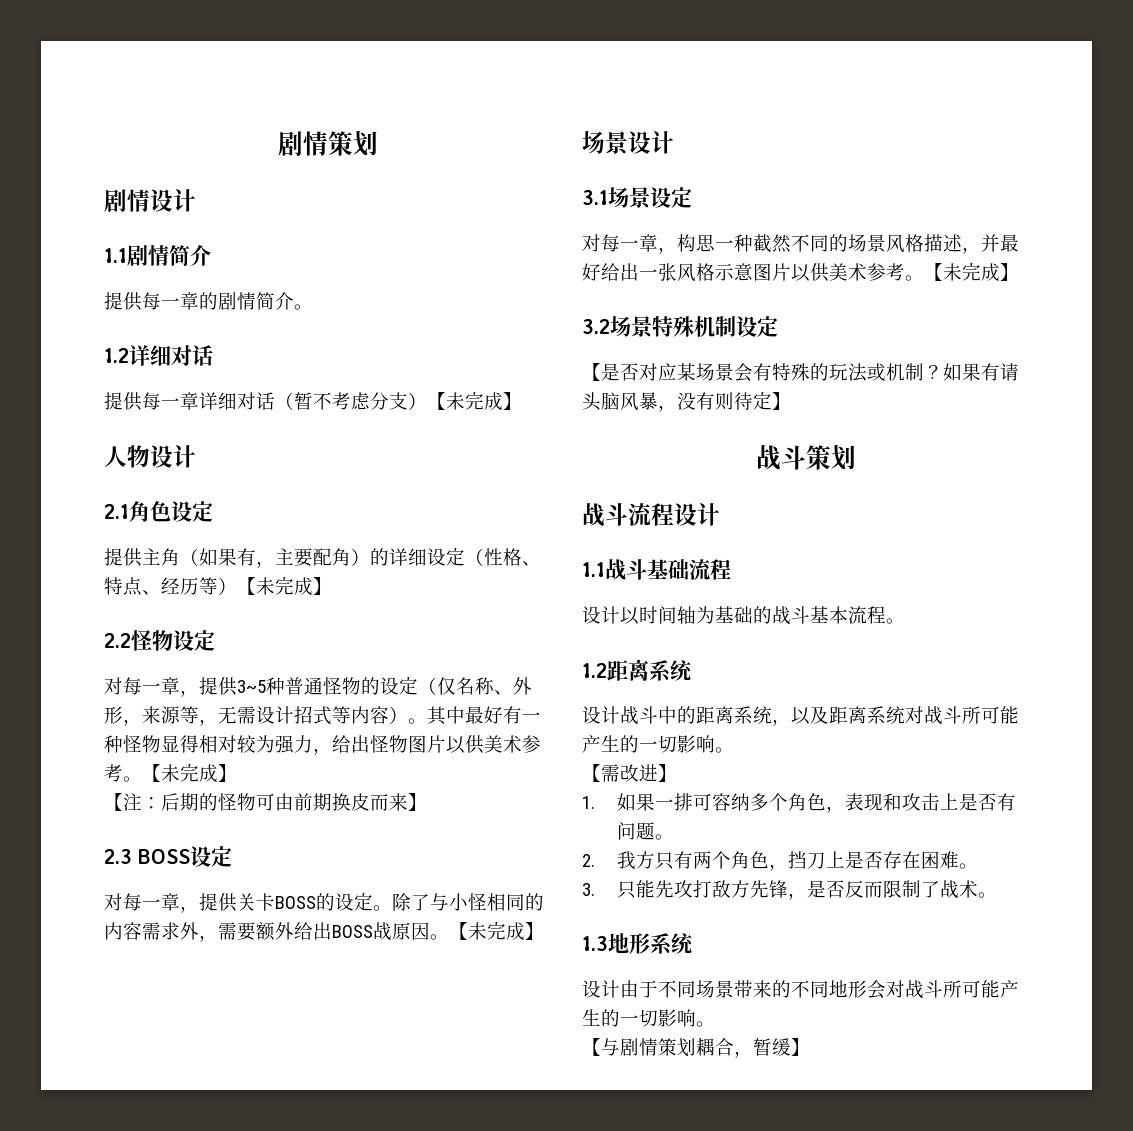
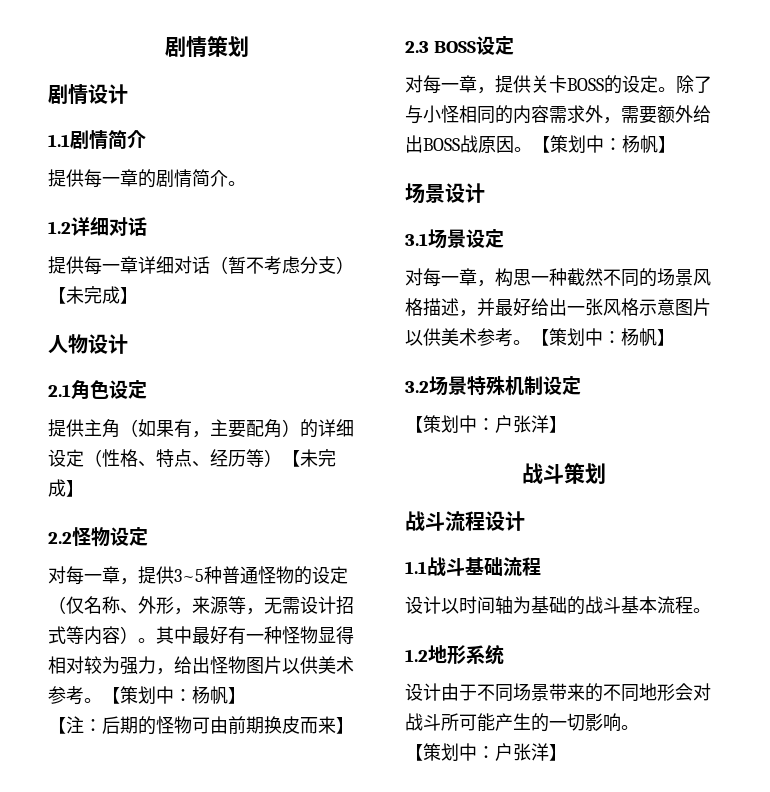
[161,763,218,783] 未完成 -> [120,686,228,704] 策划中：杨帆
[468,921,525,941] 未完成 -> [550,135,658,153] 策划中：杨帆
[943,262,1000,282] 未完成 -> [549,328,657,346] 策划中：杨帆
[601,363,1019,382] [582,391,772,412] 是否对应某场景会有特殊的玩法或机制？如果有请头脑风暴，没有则待定 -> [423,415,549,433] 策划中：户张洋
[607,659,692,682] [582,706,1019,726] [582,735,734,753] [582,764,677,782] [582,793,1017,813] [617,822,675,840] [582,851,979,871] [582,880,998,900] [582,936,608,951] 距离系统 // 设计战斗中的距离系统，以及距离系统对战斗所可能产生的一切影响。 // 【需改进】 // 1.如果一排可容纳多个角色，表现和攻击上是否有问题。 // 2.我方只有两个角色，挡刀上是否存在困难。 // 3.只能先攻打敌方先锋，是否反而限制了战术。 // 1.3 -> (428, 655) none
[601,1037,791,1058] 与剧情策划耦合，暂缓 -> [423,743,549,761] 策划中：户张洋

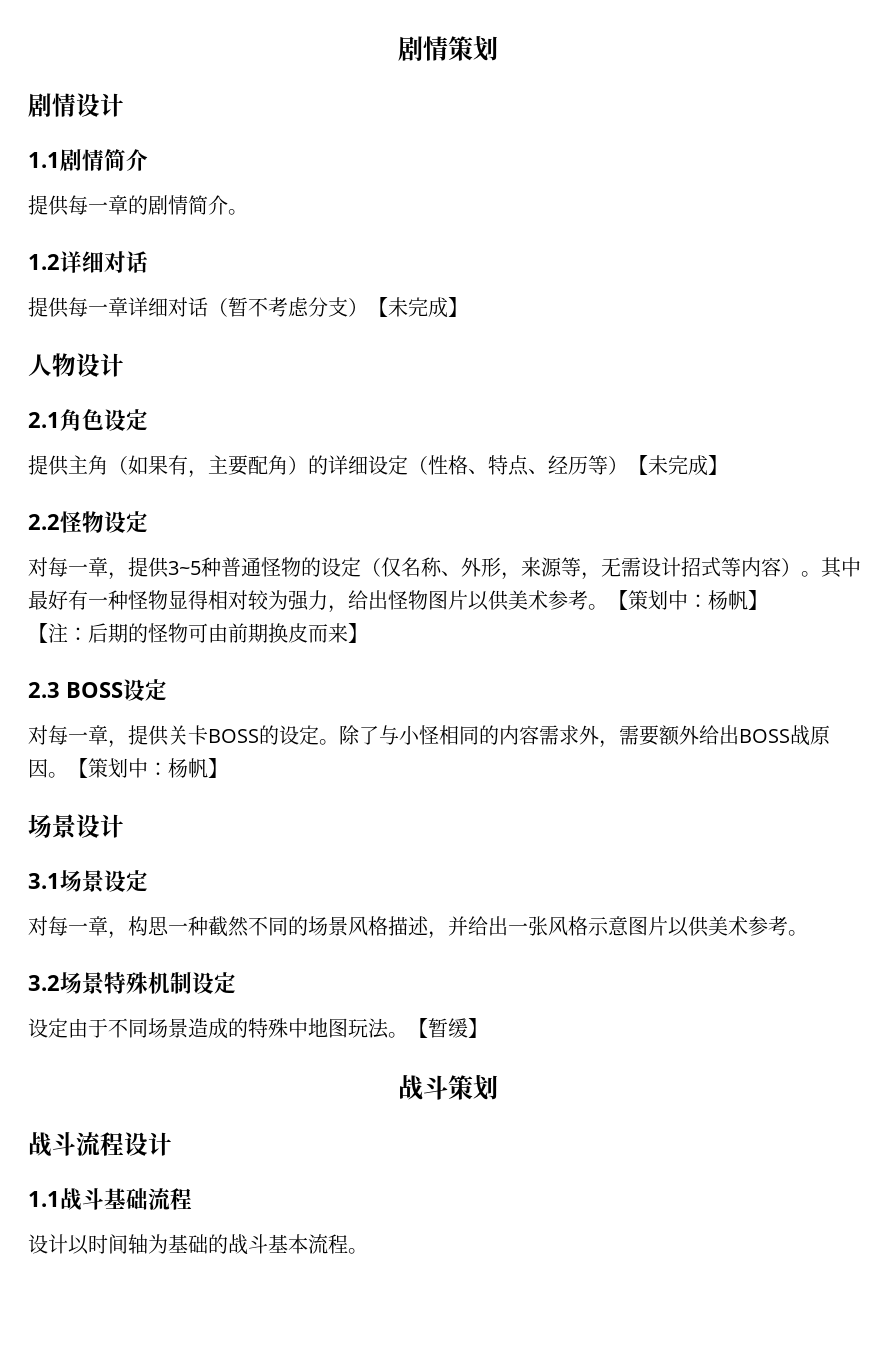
[495,298,531,316] 最好 -> (468, 926) none
[531,328,675,346] 【策划中：杨帆】 -> (808, 933) none
[405,415,549,433] 【策划中：户张洋 -> [28,1018,468,1039] 设定由于不同场景造成的特殊中地图玩法。【暂缓
[405,644,504,665] [405,683,711,702] [405,713,639,732] [405,743,567,761] // 1.2地形系统 // 设计由于不同场景带来的不同地形会对战斗所可能产生的一切影响。 // 【策划中：户张洋】 -> (368, 1251) none

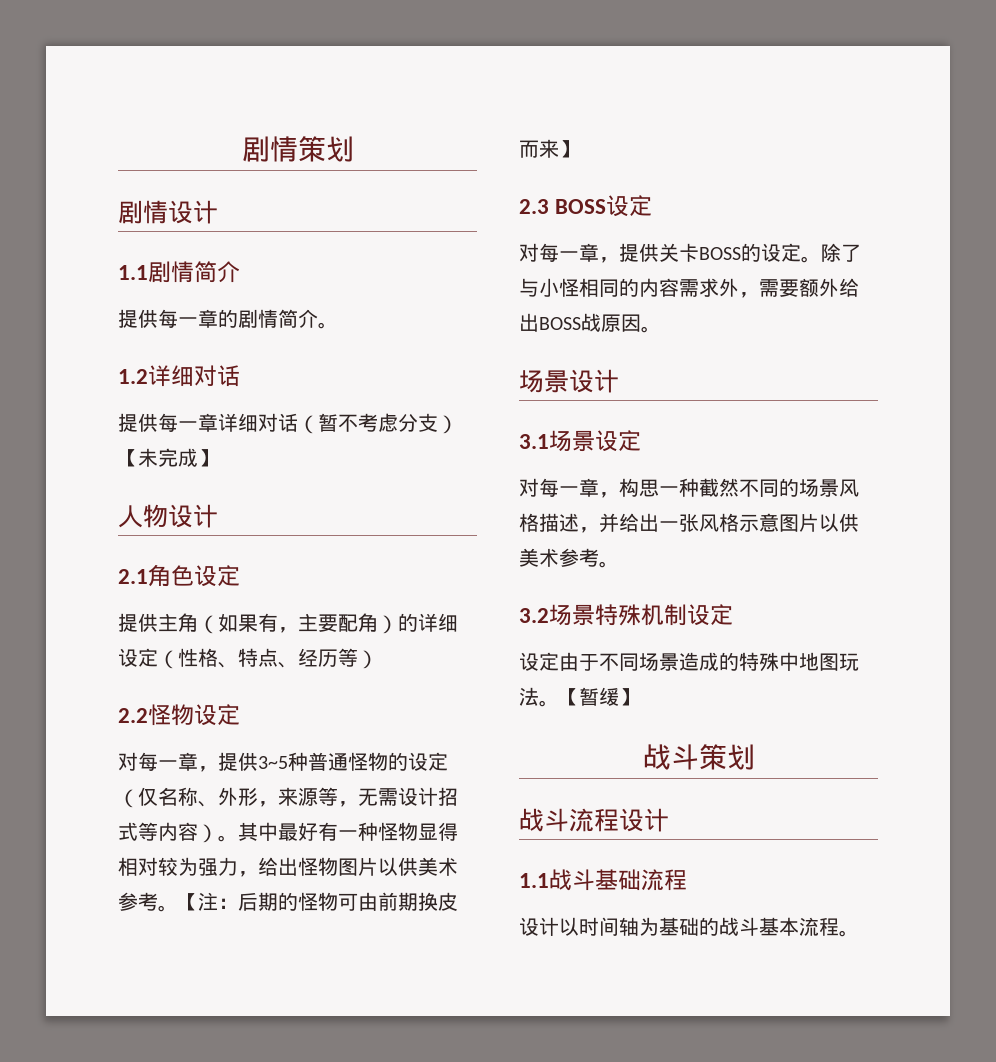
[628,455,728,476] 【未完成】 -> (378, 659) none
[628,590,768,610] [28,623,48,643] 策划中：杨帆】 // 【 -> (198, 902) none
[68,758,228,778] 【策划中：杨帆】 -> (661, 329) none

